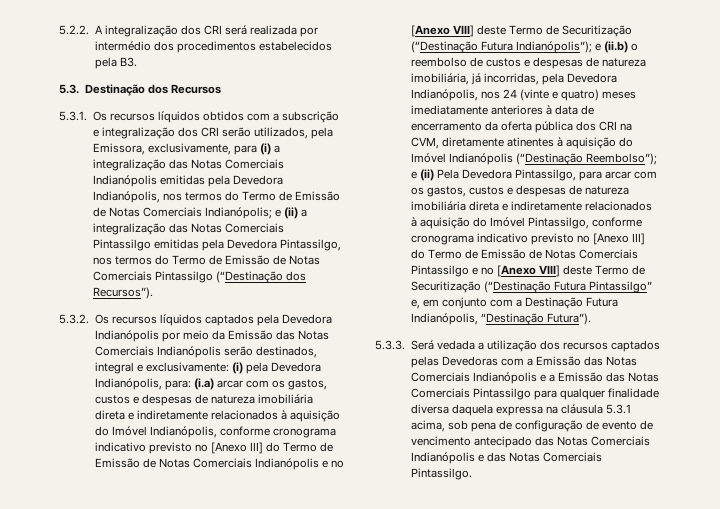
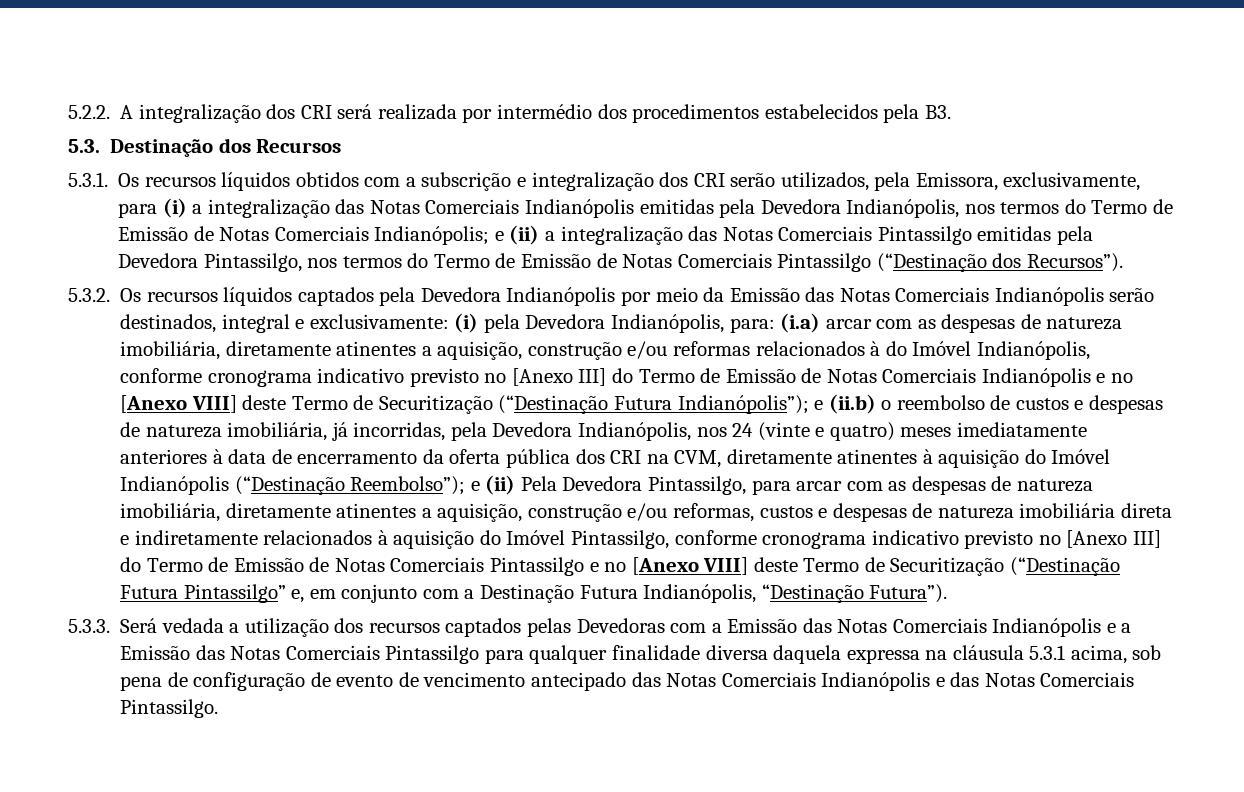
[272,379,328,390] [94,394,314,406] [94,410,341,422] os gastos, custos e despesas de natureza imobiliária direta e indiretamente relacionados à aquisição -> [917,314,1123,333] [120,341,881,360] as despesas de natureza imobiliária, diretamente atinentes a aquisição, construção e/ou reformas relacionados à
[410,186,466,197] os gastos, -> [888,476,1093,495] [120,503,754,522] as despesas de natureza imobiliária, diretamente atinentes a aquisição, construção e/ou reformas,

